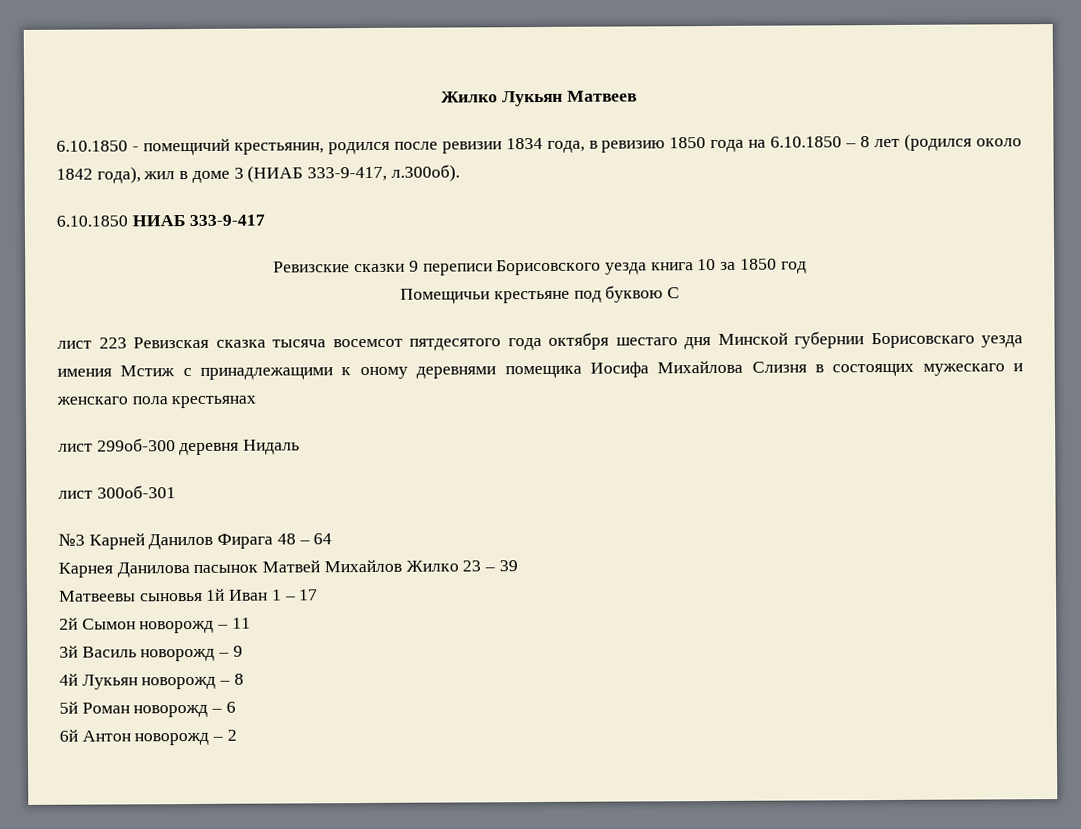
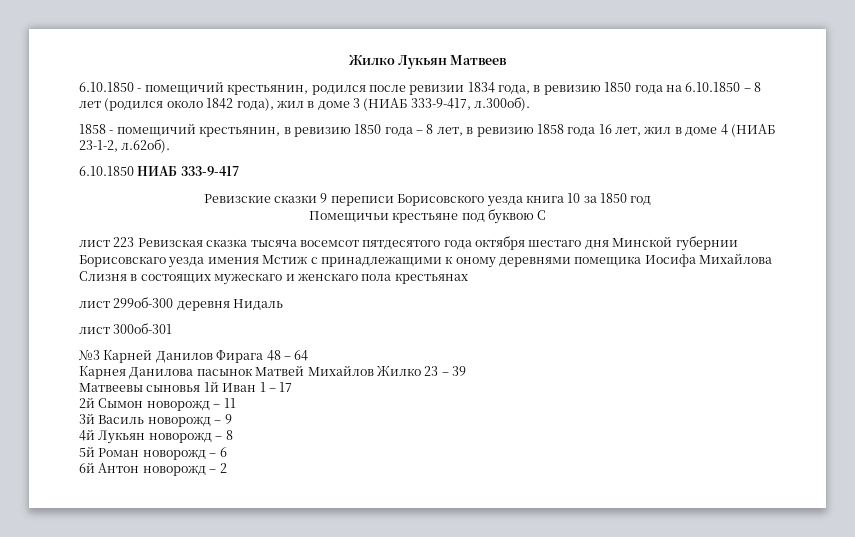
(460, 173) none -> [79,123,775,137] [79,139,171,153] // 1858 - помещичий крестьянин, в ревизию 1850 года – 8 лет, в ревизию 1858 года 16 лет, жил в доме 4 (НИАБ 23-1-2, л.62об).

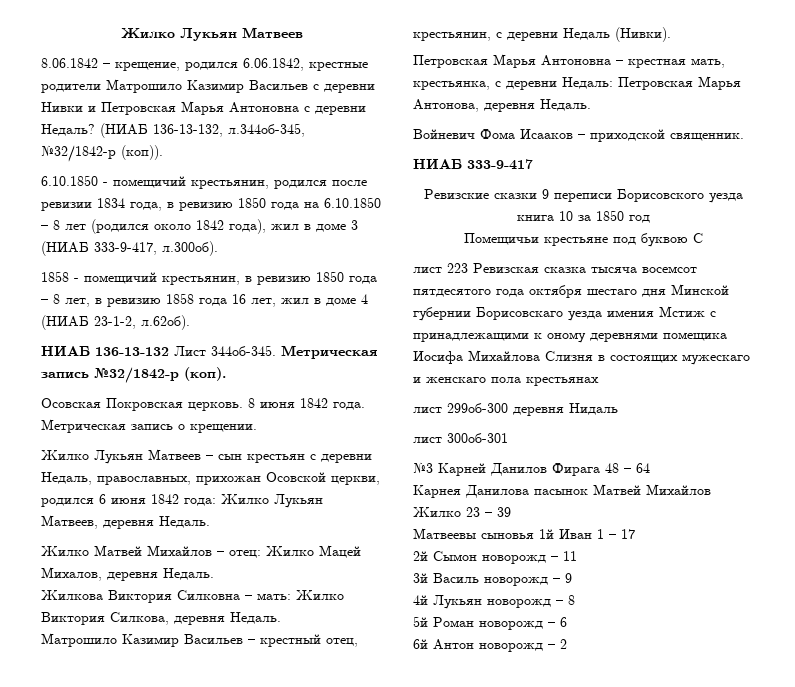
[348,55,507,69] Жилко Лукьян Матвеев -> [120,27,303,41] [41,58,368,71] [41,79,375,93] [41,101,366,115] [41,123,305,138] [41,145,163,162] Жилко Лукьян Матвеев // 8.06.1842 – крещение, родился 6.06.1842, крестные родители Матрошило Казимир Васильев с деревни Нивки и Петровская Марья Антоновна с деревни Недаль? (НИАБ 136-13-132, л.344об-345, №32/1842-р (коп)).
[79,166,134,176] 6.10.1850 -> [41,345,378,359] [41,367,226,383] [41,398,365,411] [41,419,257,433] [41,449,372,464] [41,472,380,485] [41,494,323,508] [41,515,210,529] [41,545,361,558] [41,567,214,581] [41,590,344,603] [41,612,281,625] [41,633,358,647] [413,27,671,42] [413,54,725,68] [413,76,741,90] [413,99,591,112] [413,129,744,142] НИАБ 136-13-132 Лист 344об-345. Метрическая запись №32/1842-р (коп). // Осовская Покровская церковь. 8 июня 1842 года. Метрическая запись о крещении. // Жилко Лукьян Матвеев – сын крестьян с деревни Недаль, православных, прихожан Осовской церкви, родился 6 июня 1842 года: Жилко Лукьян Матвеев, деревня Недаль. // Жилко Матвей Михайлов – отец: Жилко Мацей Михалов, деревня Недаль. // Жилкова Виктория Силковна – мать: Жилко Виктория Силкова, деревня Недаль. // Матрошило Казимир Васильев – крестный отец, крестьянин, с деревни Недаль (Нивки). // Петровская Марья Антоновна – крестная мать, крестьянка, с деревни Недаль: Петровская Марья Антонова, деревня Недаль. // Войневич Фома Исааков – приходской священник. //

